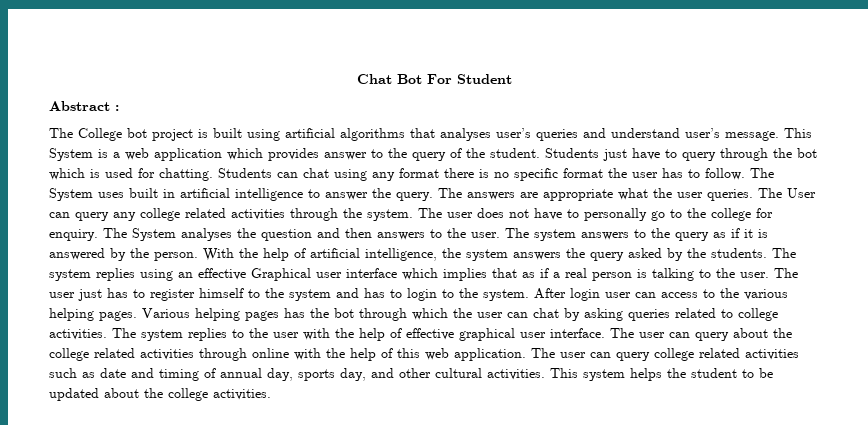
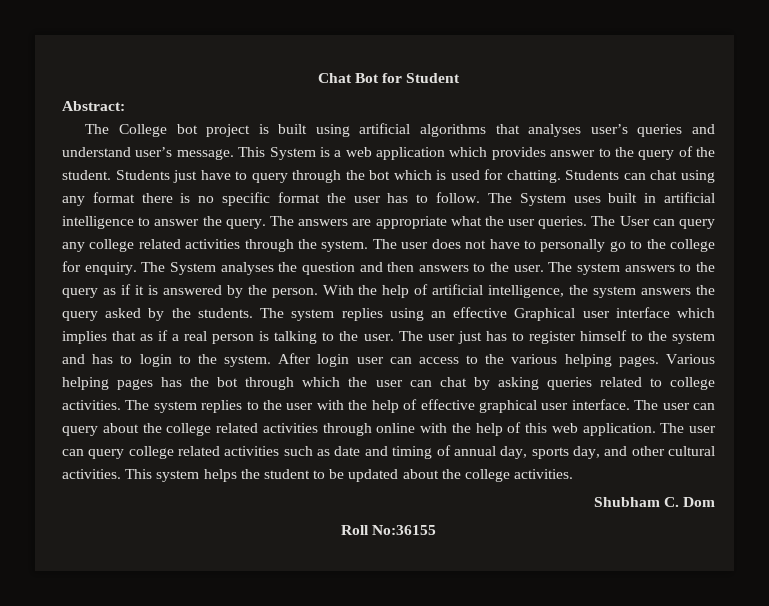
[426,74,452,84] For -> [382,73,403,83] for
[49,101,119,111] Abstract : -> [62,101,125,111] Abstract:
(271, 394) none -> [593,497,715,507] [340,525,437,535] // Shubham C. Dom // Roll No:36155

